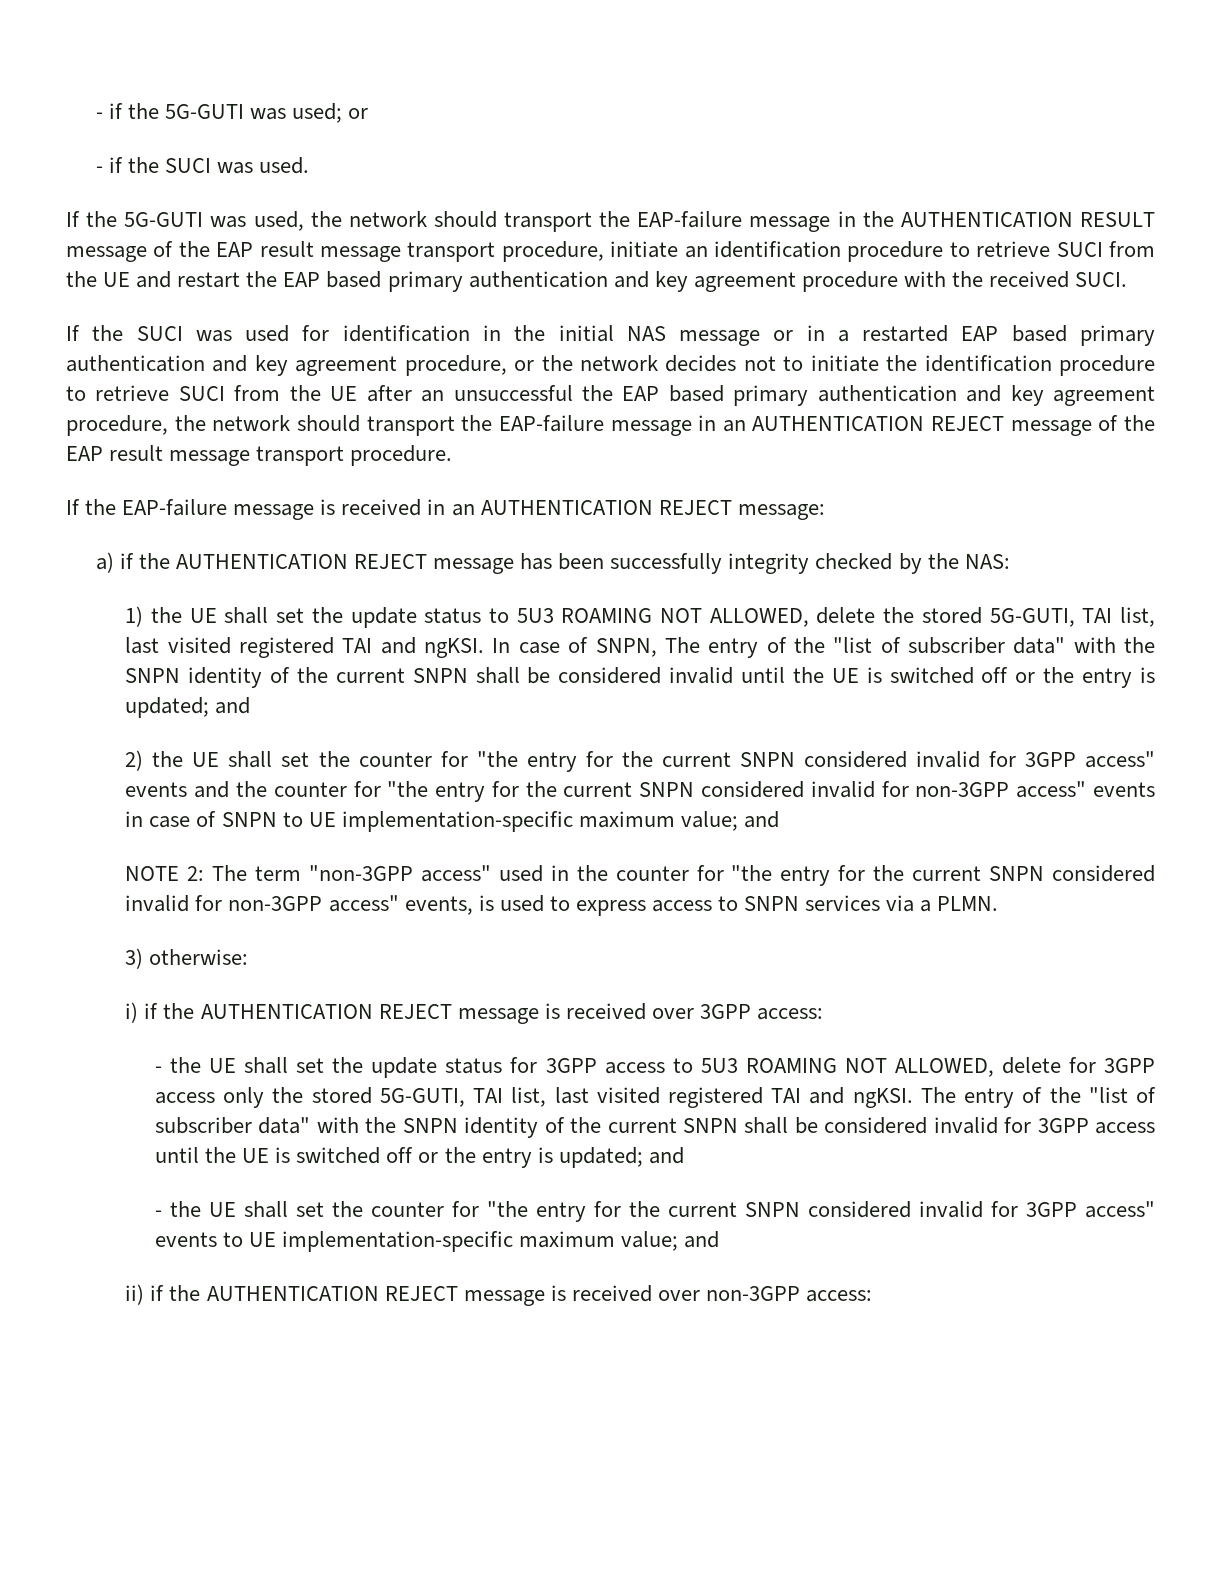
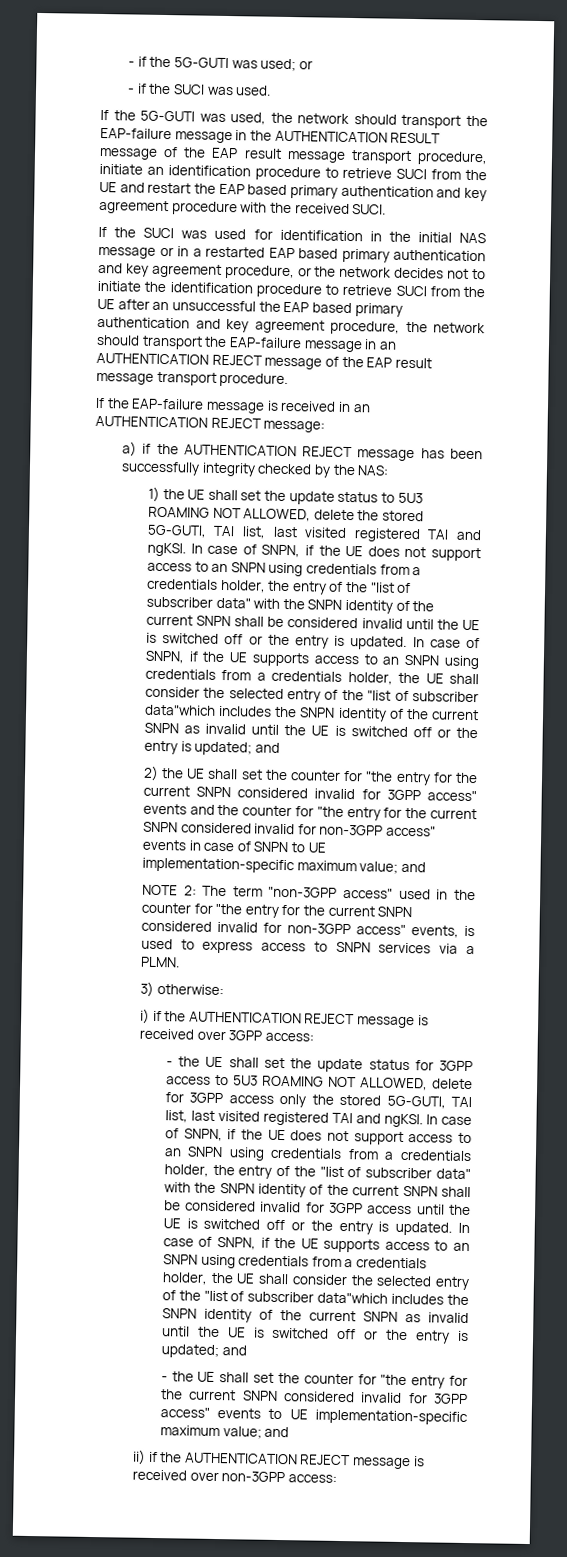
[664,637,700,653] The -> [304,545,482,562] [146,561,422,577] [146,578,291,593] if the UE does not support access to an SNPN using credentials from a credentials holder, the
(1156, 675) none -> [350,636,480,650] [144,650,479,670] [144,668,480,685] [144,686,479,703] [144,704,480,722] [143,722,479,739] [143,740,192,755] updated. In case of SNPN, if the UE supports access to an SNPN using credentials from a credentials holder, the UE shall consider the selected entry of the "list of subscriber data"which includes the SNPN identity of the current SNPN as invalid until the UE is switched off or the entry is
[920,1087,956,1103] The -> [425,1114,472,1126] [164,1128,473,1145] [163,1146,473,1162] [163,1164,235,1177] In case of SNPN, if the UE does not support access to an SNPN using credentials from a credentials holder, the
(553, 1155) none -> [395,1221,470,1236] [162,1236,470,1253] [162,1254,428,1269] [161,1272,470,1291] [161,1290,470,1306] [161,1308,469,1324] [161,1326,470,1344] updated. In case of SNPN, if the UE supports access to an SNPN using credentials from a credentials holder, the UE shall consider the selected entry of the "list of subscriber data"which includes the SNPN identity of the current SNPN as invalid until the UE is switched off or the entry is

